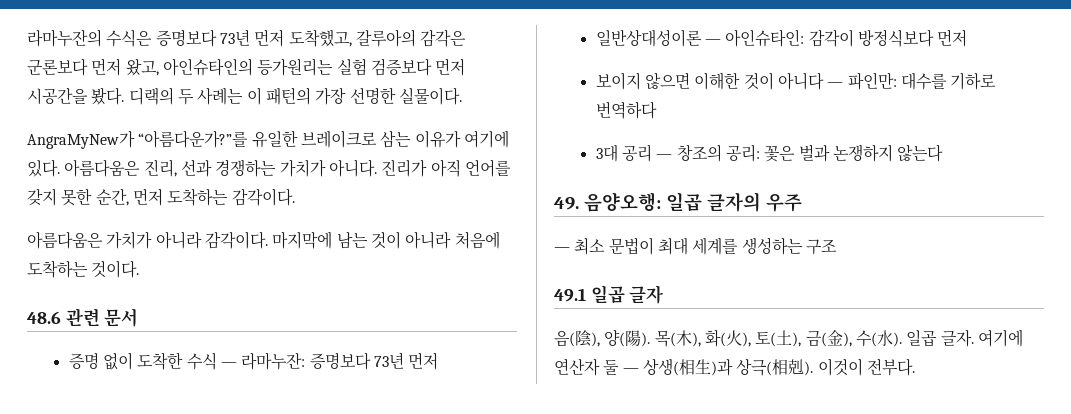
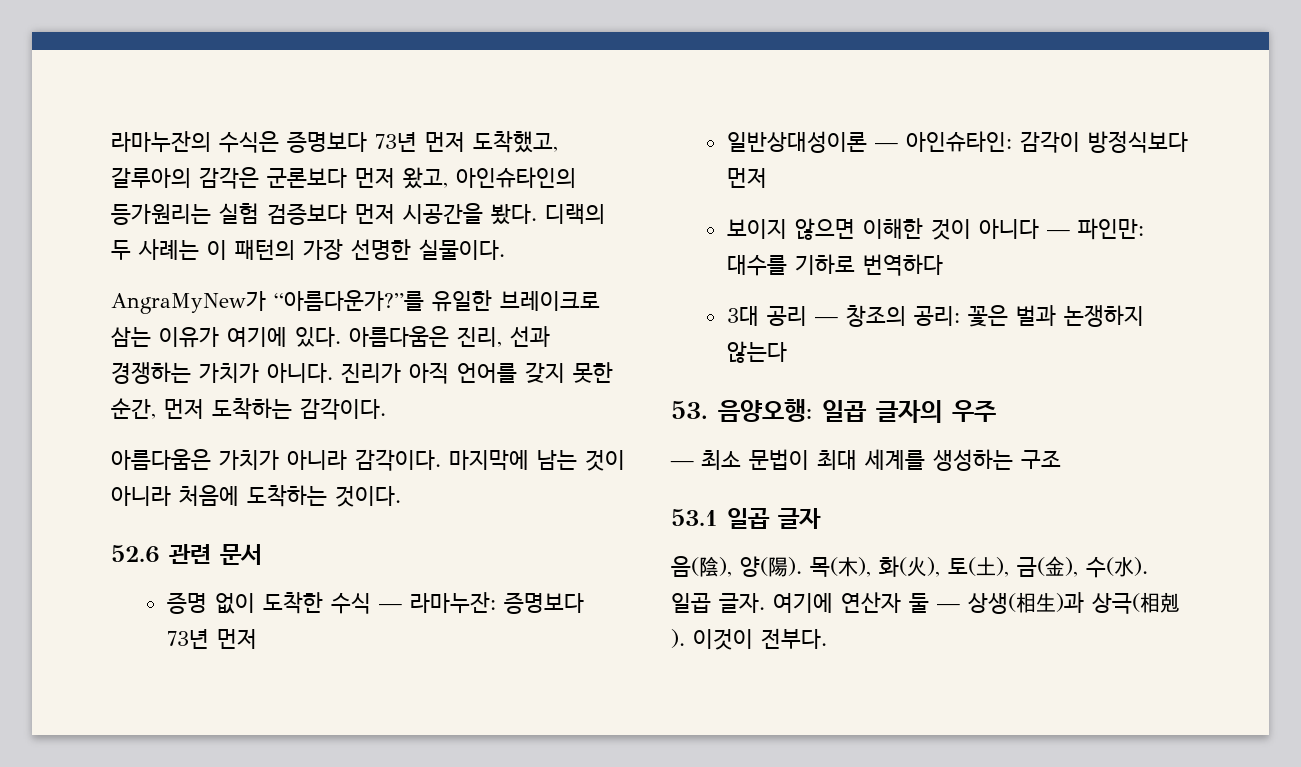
[27,311,61,324] 48.6 -> [111,545,160,563] 52.6
[554,197,579,210] 49. -> [671,401,708,419] 53.
[554,288,586,302] 49.1 -> [671,509,718,526] 53.1

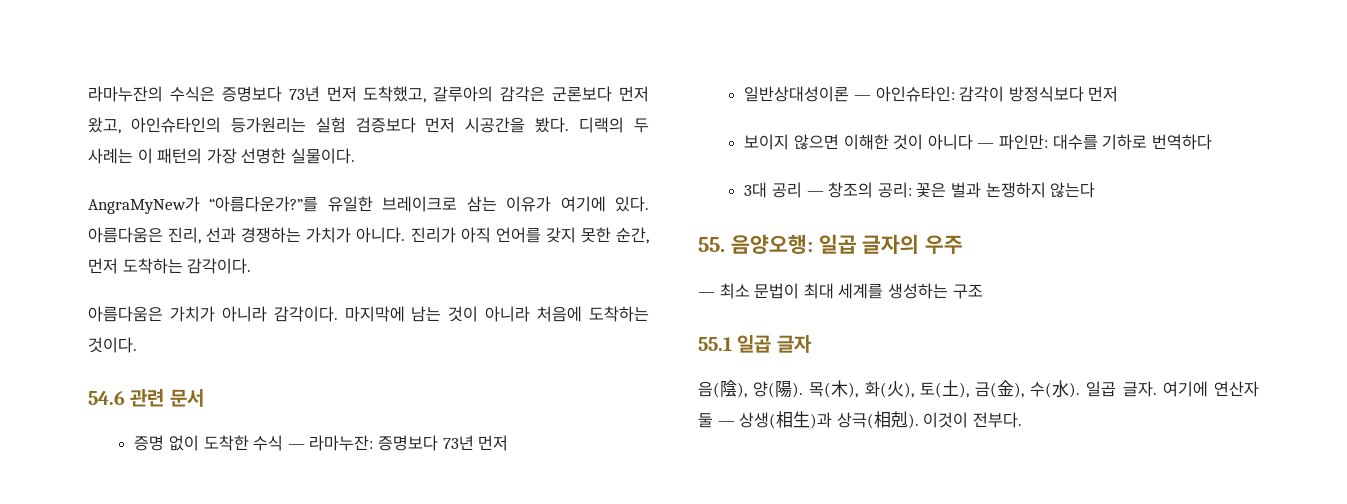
[111,545,160,563] 52.6 -> [88,391,125,405] 54.6
[671,401,708,419] 53. -> [698,237,725,252] 55.
[671,509,718,526] 53.1 -> [698,337,732,351] 55.1

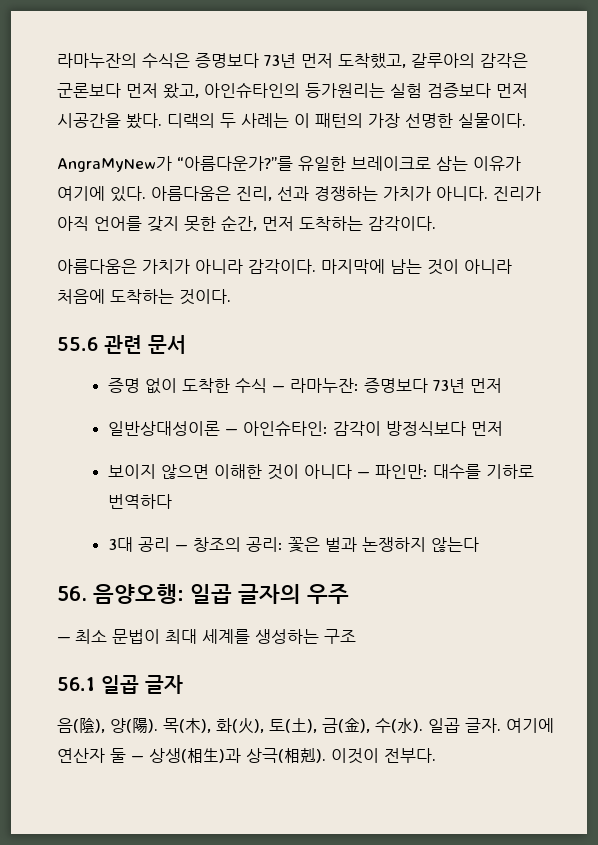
[88,391,125,405] 54.6 -> [57,337,98,351] 55.6
[698,237,725,252] 55. -> [57,586,87,601] 56.
[698,337,732,351] 55.1 -> [57,677,95,691] 56.1

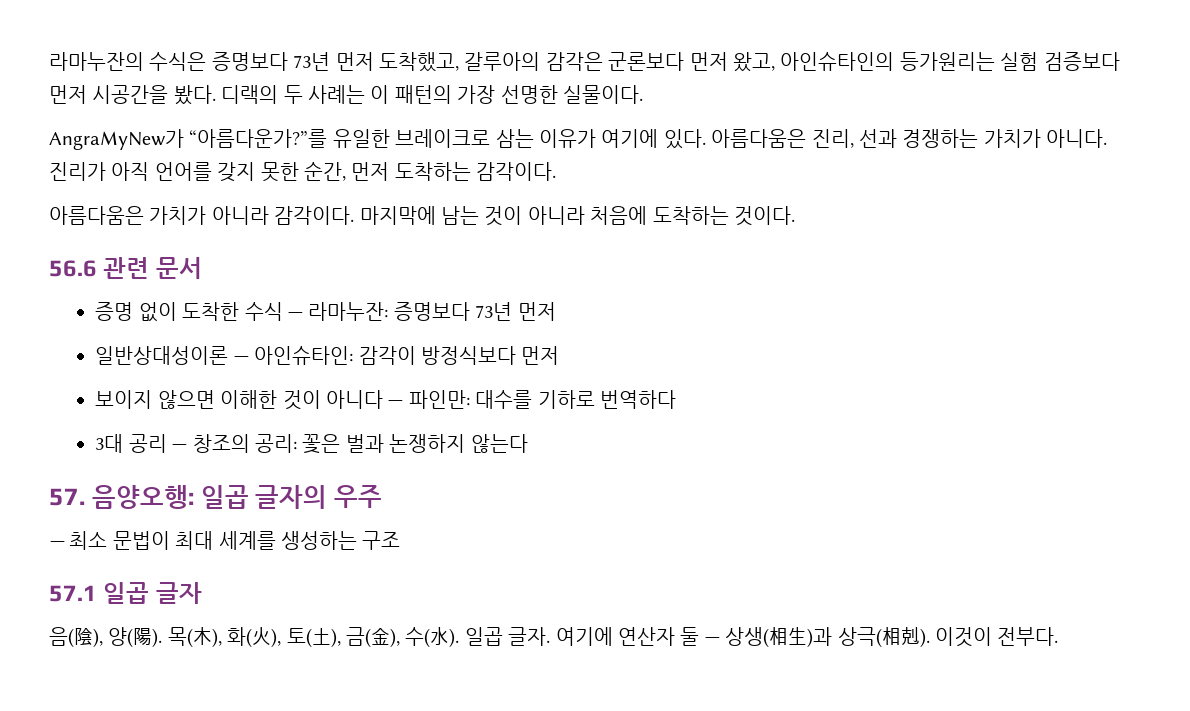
[57,337,98,351] 55.6 -> [49,260,97,277] 56.6
[57,586,87,601] 56. -> [49,488,85,506] 57.
[57,677,95,691] 56.1 -> [49,585,97,602] 57.1

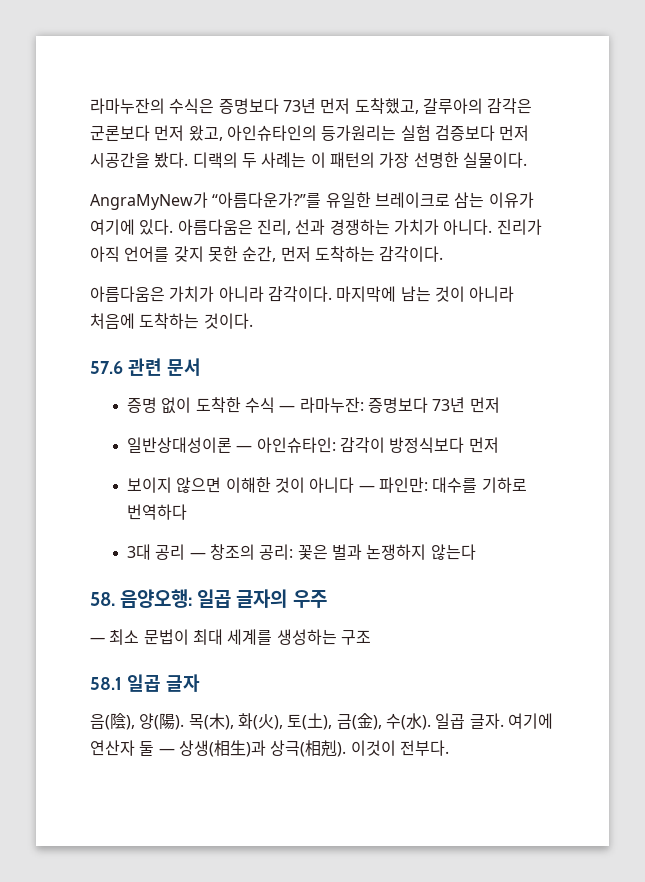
[49,260,97,277] 56.6 -> [90,361,123,374] 57.6
[49,488,85,506] 57. -> [90,592,115,606] 58.
[49,585,97,602] 57.1 -> [90,677,122,690] 58.1

